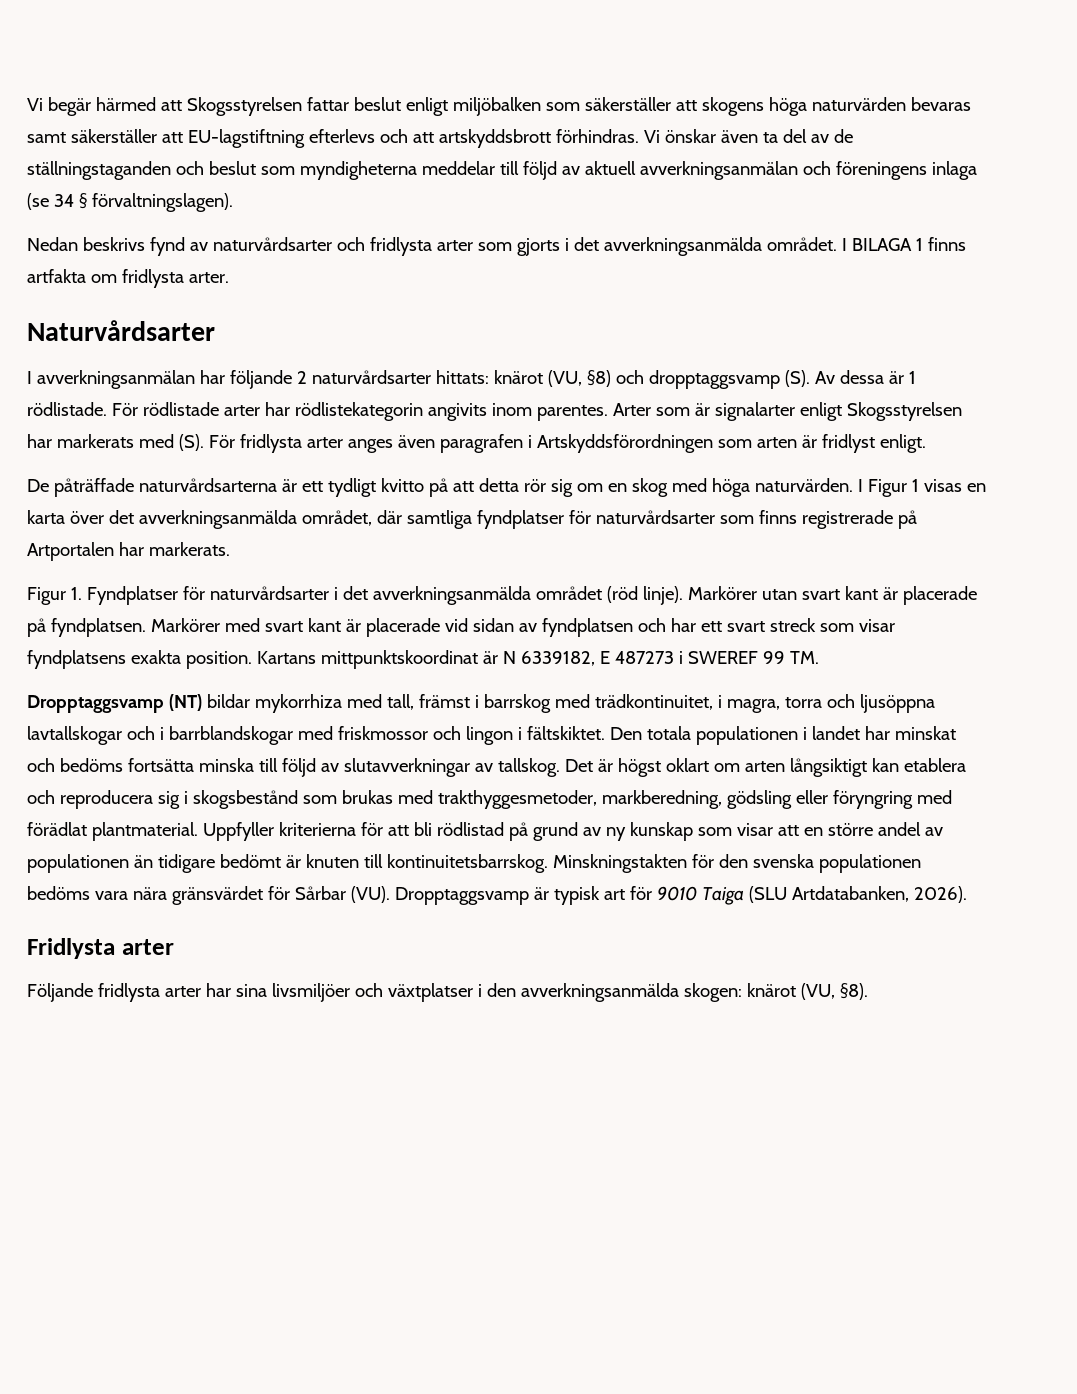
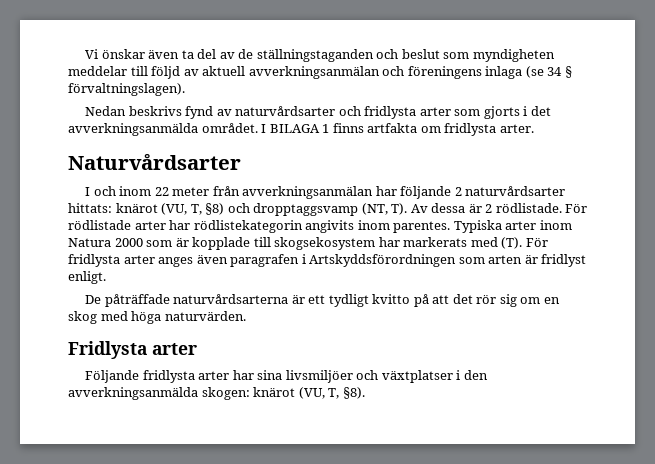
[27,97,971,116] [27,129,660,148] Vi begär härmed att Skogsstyrelsen fattar beslut enligt miljöbalken som säkerställer att skogens höga naturvärden bevaras samt säkerställer att EU-lagstiftning efterlevs och att artskyddsbrott förhindras. Vi -> [85,49,99,59] Vi
[299,161,417,180] myndigheterna -> [472,49,555,62] myndigheten
(32, 377) none -> [93,186,240,196] och inom 22 meter från
(582, 378) none -> [190,204,202,215] T,
[784,370,810,387] (S). -> [361,203,408,215] (NT, T).
[908,371,916,384] 1 -> [485,204,493,213] 2
[612,402,962,421] Arter som är signalarter enligt Skogsstyrelsen -> [453,220,572,233] [68,237,376,250] Typiska arter inom Natura 2000 som är kopplade till skogsekosystem
[178,434,204,451] (S). -> [501,237,523,249] (T).
[478,478,519,492] detta -> [452,294,473,304] det
[857,479,986,497] [27,510,917,529] [27,542,230,561] [27,586,977,605] [27,618,895,637] [27,650,819,669] [27,694,935,713] [27,726,956,745] [27,758,966,777] [27,790,952,809] [27,822,943,841] [27,854,921,873] [27,886,967,905] I Figur 1 visas en karta över det avverkningsanmälda området, där samtliga fyndplatser för naturvårdsarter som finns registrerade på Artportalen har markerats. // Figur 1. Fyndplatser för naturvårdsarter i det avverkningsanmälda området (röd linje). Markörer utan svart kant är placerade på fyndplatsen. Markörer med svart kant är placerade vid sidan av fyndplatsen och har ett svart streck som visar fyndplatsens exakta position. Kartans mittpunktskoordinat är N 6339182, E 487273 i SWEREF 99 TM. // Dropptaggsvamp (NT) bildar mykorrhiza med tall, främst i barrskog med trädkontinuitet, i magra, torra och ljusöppna lavtallskogar och i barrblandskogar med friskmossor och lingon i fältskiktet. Den totala populationen i landet har minskat och bedöms fortsätta minska till följd av slutavverkningar av tallskog. Det är högst oklart om arten långsiktigt kan etablera och reproducera sig i skogsbestånd som brukas med trakthyggesmetoder, markberedning, gödsling eller föryngring med förädlat plantmaterial. Uppfyller kriterierna för att bli rödlistad på grund av ny kunskap som visar att en större andel av populationen än tidigare bedömt är knuten till kontinuitetsbarrskog. Minskningstakten för den svenska populationen bedöms vara nära gränsvärdet för Sårbar (VU). Dropptaggsvamp är typisk art för 9010 Taiga (SLU Artdatabanken, 2026). -> (246, 316) none
(835, 991) none -> [328,388,340,399] T,

